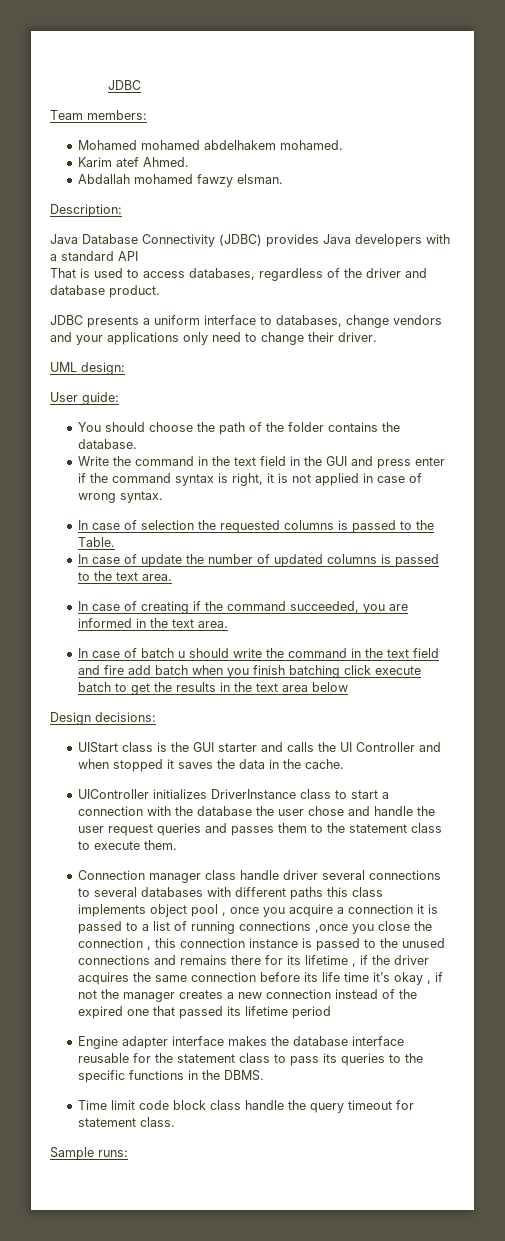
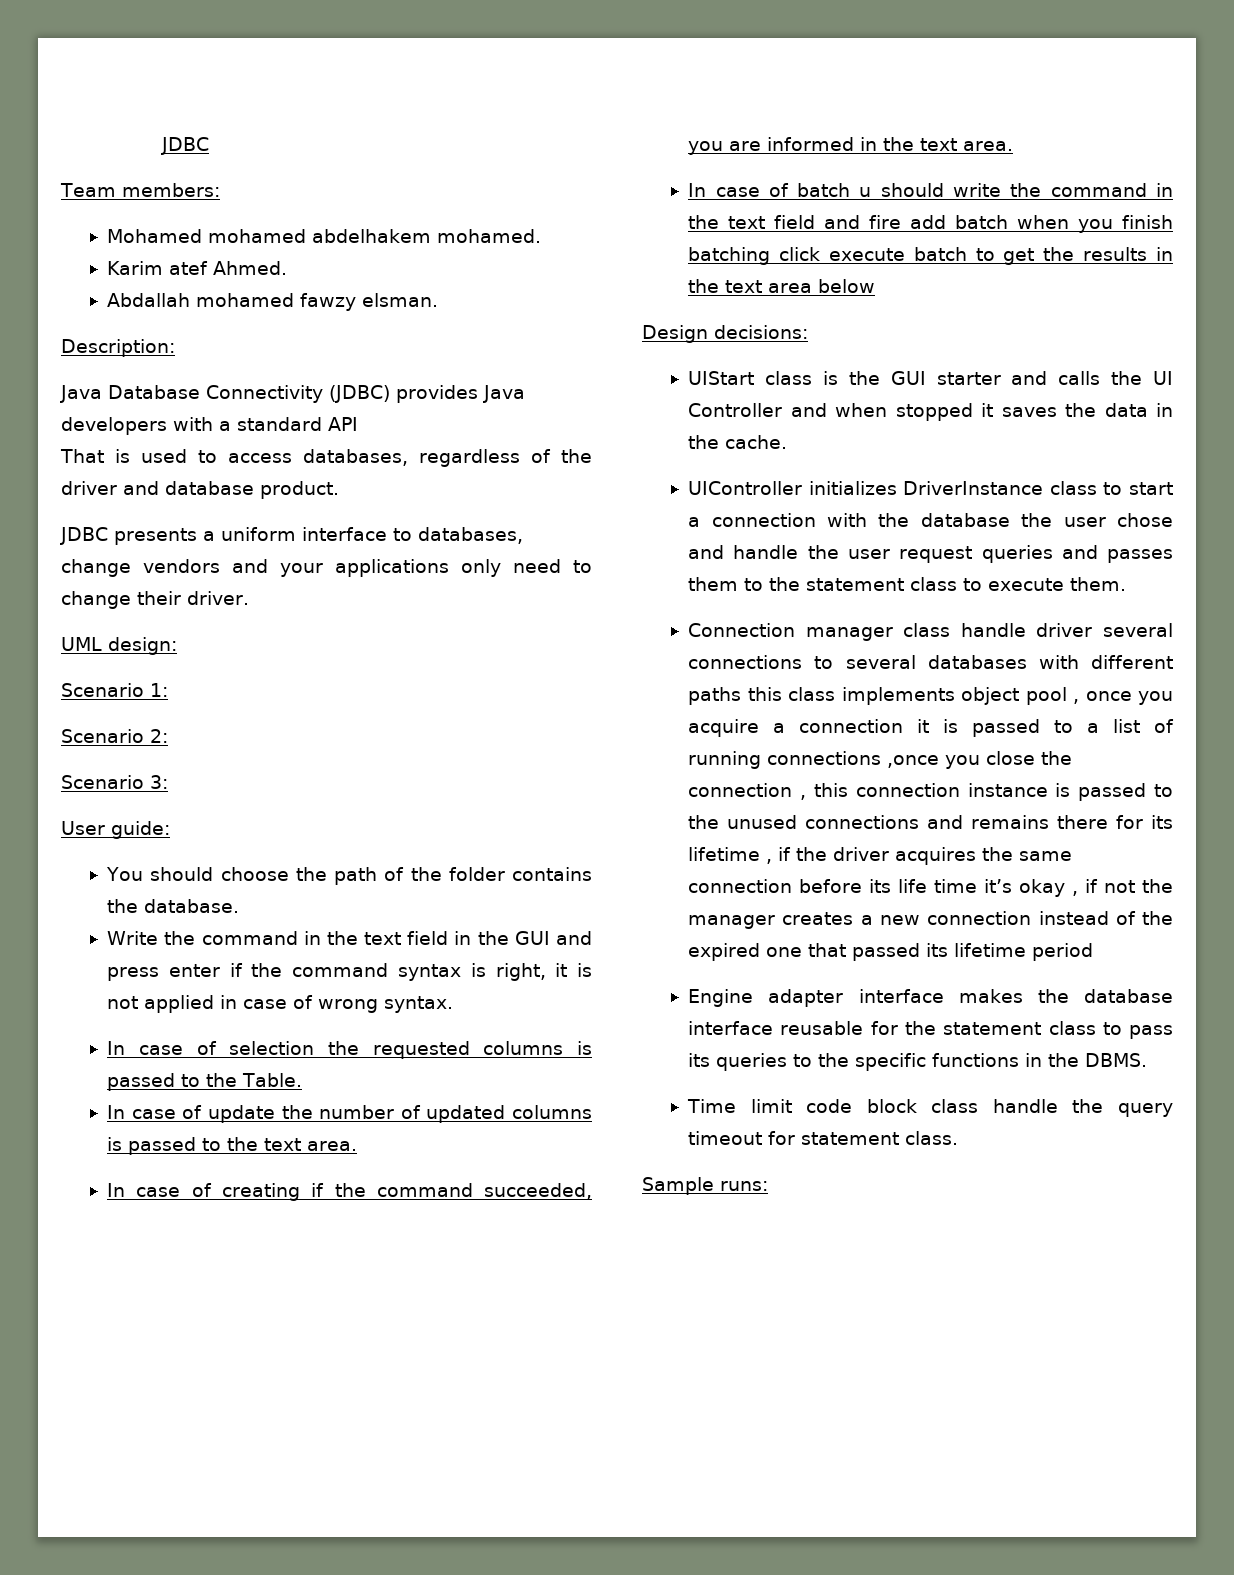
(125, 368) none -> [61,683,168,697] [61,729,168,743] [61,775,168,789] // Scenario 1: // Scenario 2: // Scenario 3:

